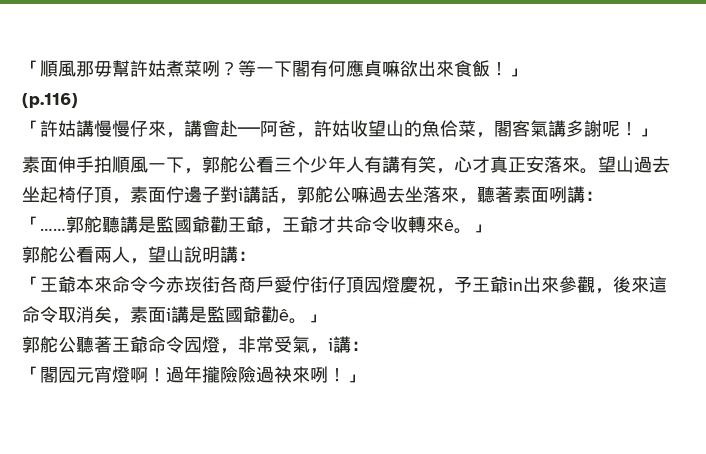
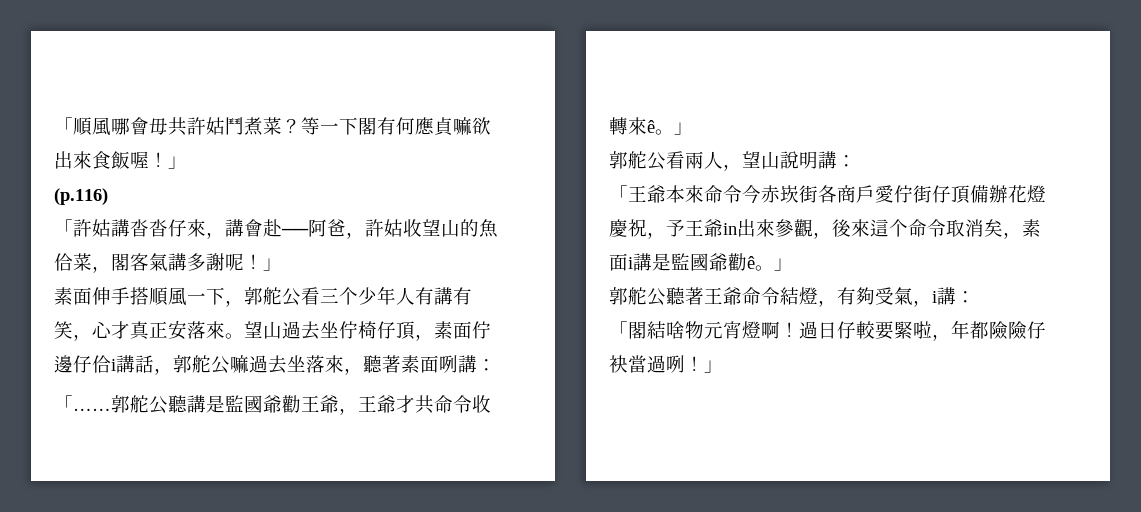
[76,60,220,77] 那毋幫許姑煮菜咧 -> [111,117,282,136] 哪會毋共許姑鬥煮菜
(490, 68) none -> [130,151,149,169] 喔
[94,120,130,137] 慢慢 -> [130,219,168,237] 沓沓
[94,156,112,173] 拍 -> [130,287,149,305] 搭
[40,186,58,203] 起 -> [339,321,358,339] 佇
[202,186,238,203] 子對 -> [73,355,111,373] 仔佮
(102, 224) none -> [149,396,168,414] 公
[364,277,382,293] 囥 -> [970,185,1027,203] 備辦花
(667, 284) none -> [889,219,908,237] 个
[184,336,274,354] 囥燈，非常 -> [780,287,875,307] 結燈，有夠
[58,367,76,383] 囥 -> [647,321,704,339] 結啥物
[184,366,310,383] 年攏險險過袂來 -> [818,320,1046,341] [609,355,666,373] 日仔較要緊啦，年都險險仔袂當過

